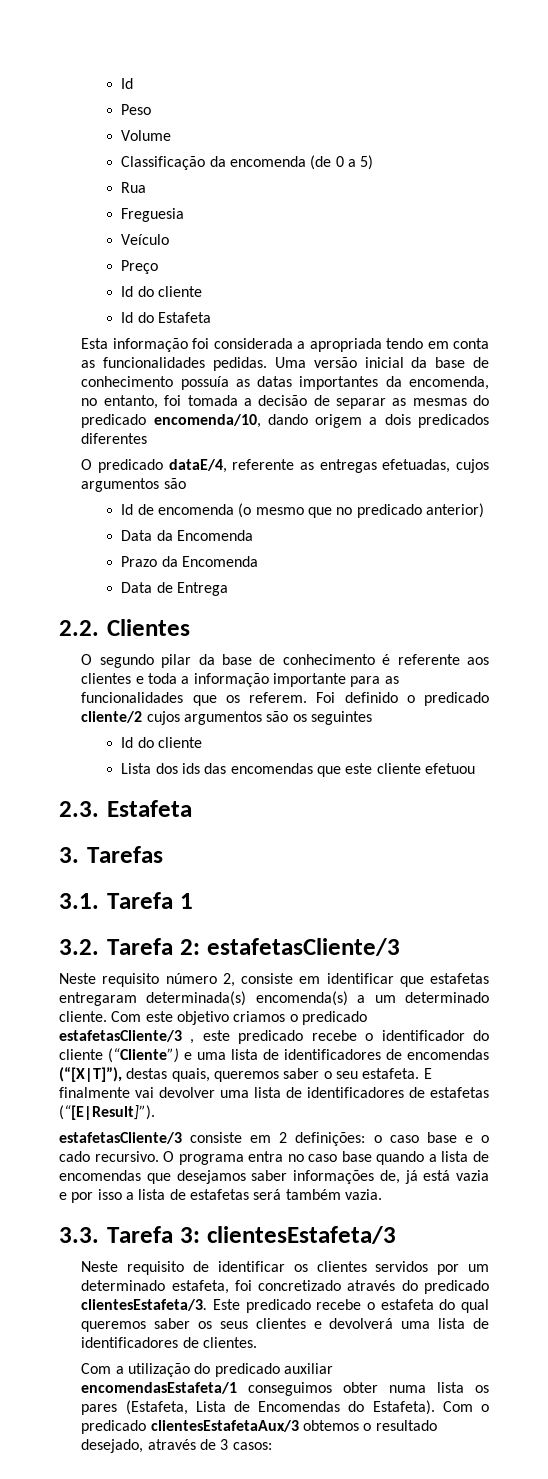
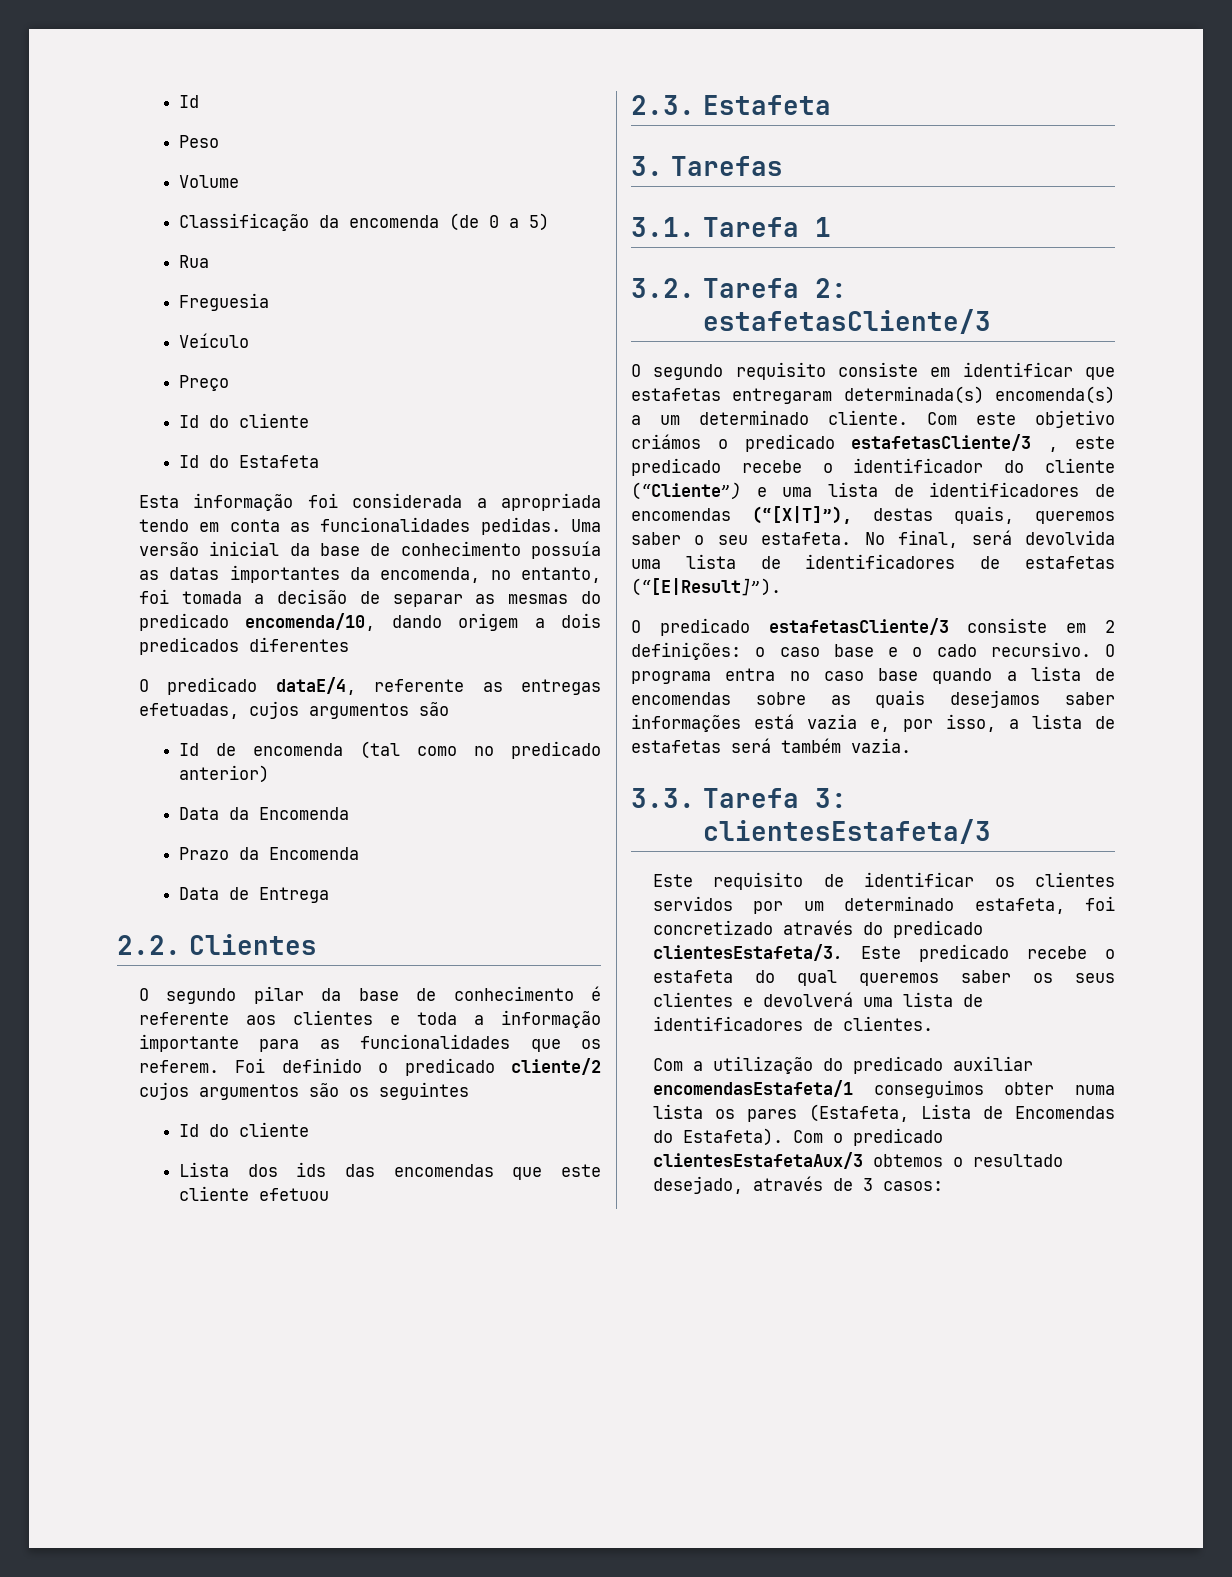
[238,503,333,518] (o mesmo que -> [359,741,457,759] (tal como
[59,973,235,987] Neste requisito número 2, -> [631,362,826,380] O segundo requisito
[233,1011,286,1022] criamos -> [631,434,701,449] criámos
[423,1068,432,1079] [59,1087,215,1098] E finalmente vai devolver -> [864,530,1115,548] No final, será devolvida
(155, 1112) none -> [631,618,750,636] O predicado
[146,1170,489,1184] [59,1189,122,1203] que desejamos saber informações de, já está vazia e por isso -> [755,690,1115,708] [631,714,996,732] sobre as quais desejamos saber informações está vazia e, por isso,
[81,1261,119,1272] Neste -> [652,874,693,887] Este

